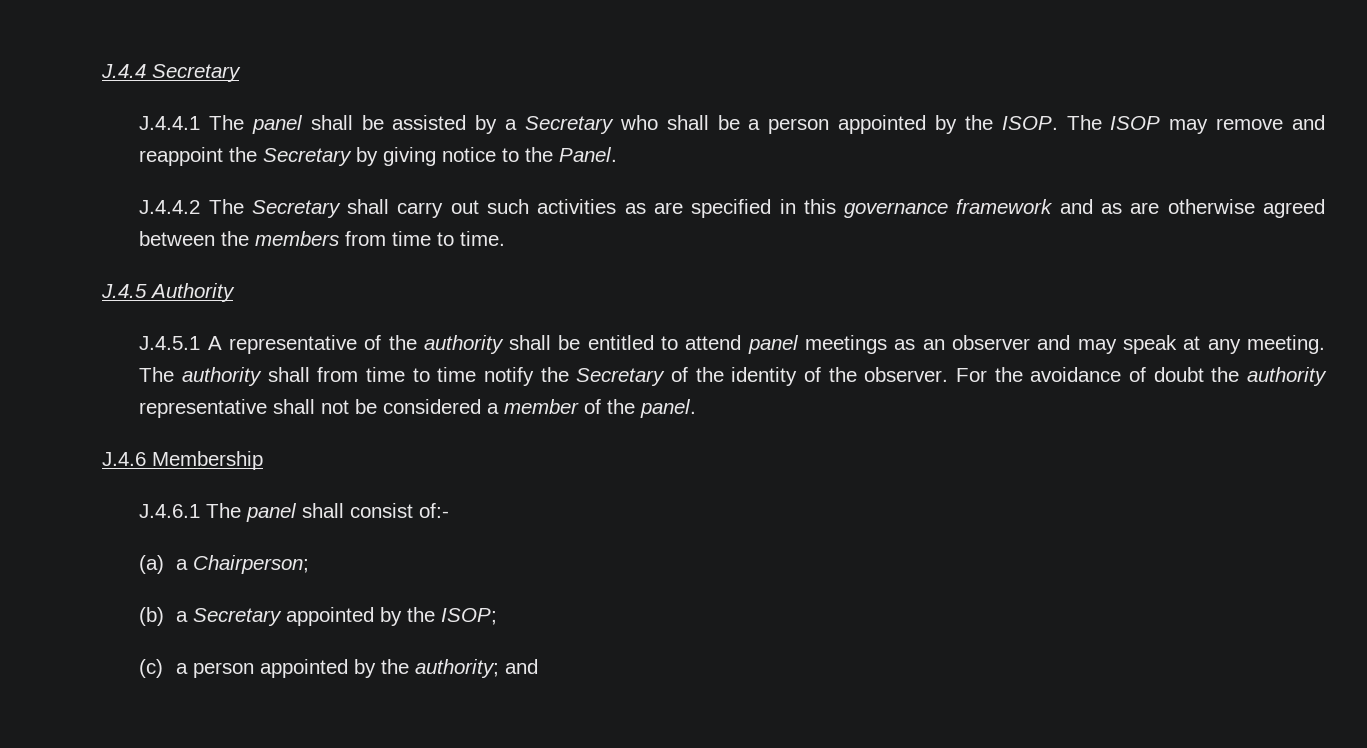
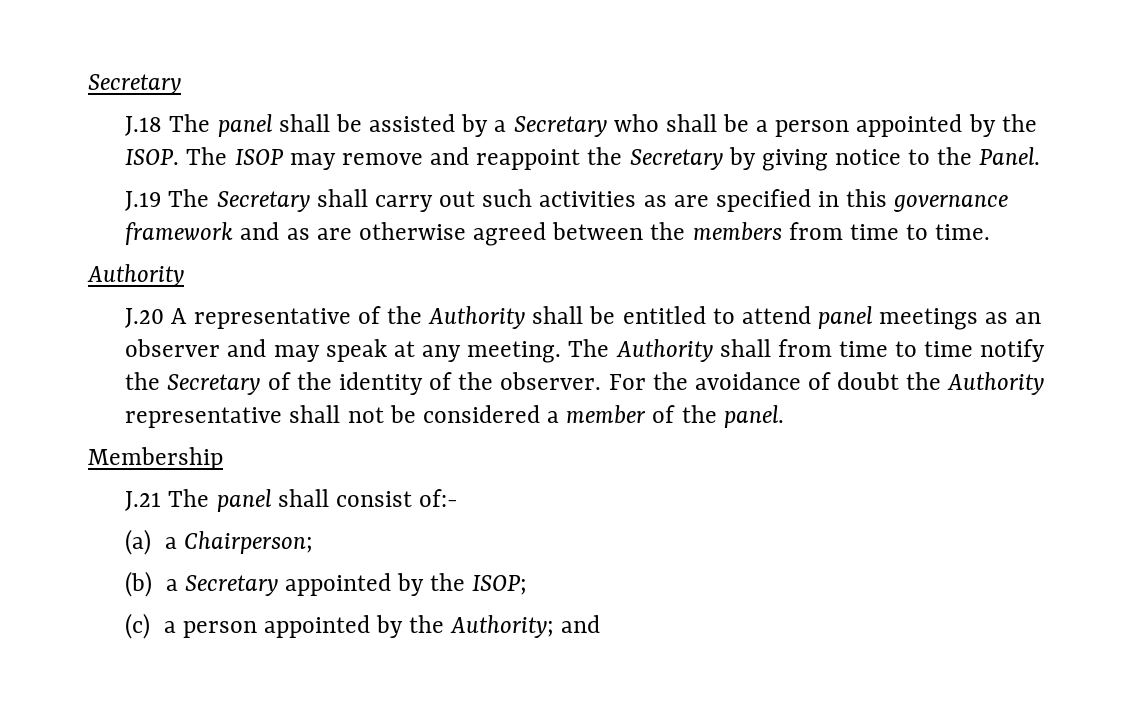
[101,64,146,78] J.4.4 -> (88, 84) none
[139,116,201,130] J.4.4.1 -> [125,116,163,136] J.18
[139,200,201,214] J.4.4.2 -> [125,191,162,211] J.19
[101,284,147,298] J.4.5 -> (991, 232) none
[139,336,201,350] J.4.5.1 -> [125,308,165,328] J.20
[423,335,504,354] authority -> [428,306,526,329] Authority
[181,367,262,386] authority -> [615,339,713,362] Authority
[1247,367,1327,386] authority -> [947,372,1045,395] Authority
[102,452,146,466] J.4.6 -> (784, 416) none
[139,504,201,518] J.4.6.1 -> [125,491,162,511] J.21
[415,659,500,678] authority; -> [450,615,555,638] Authority;

